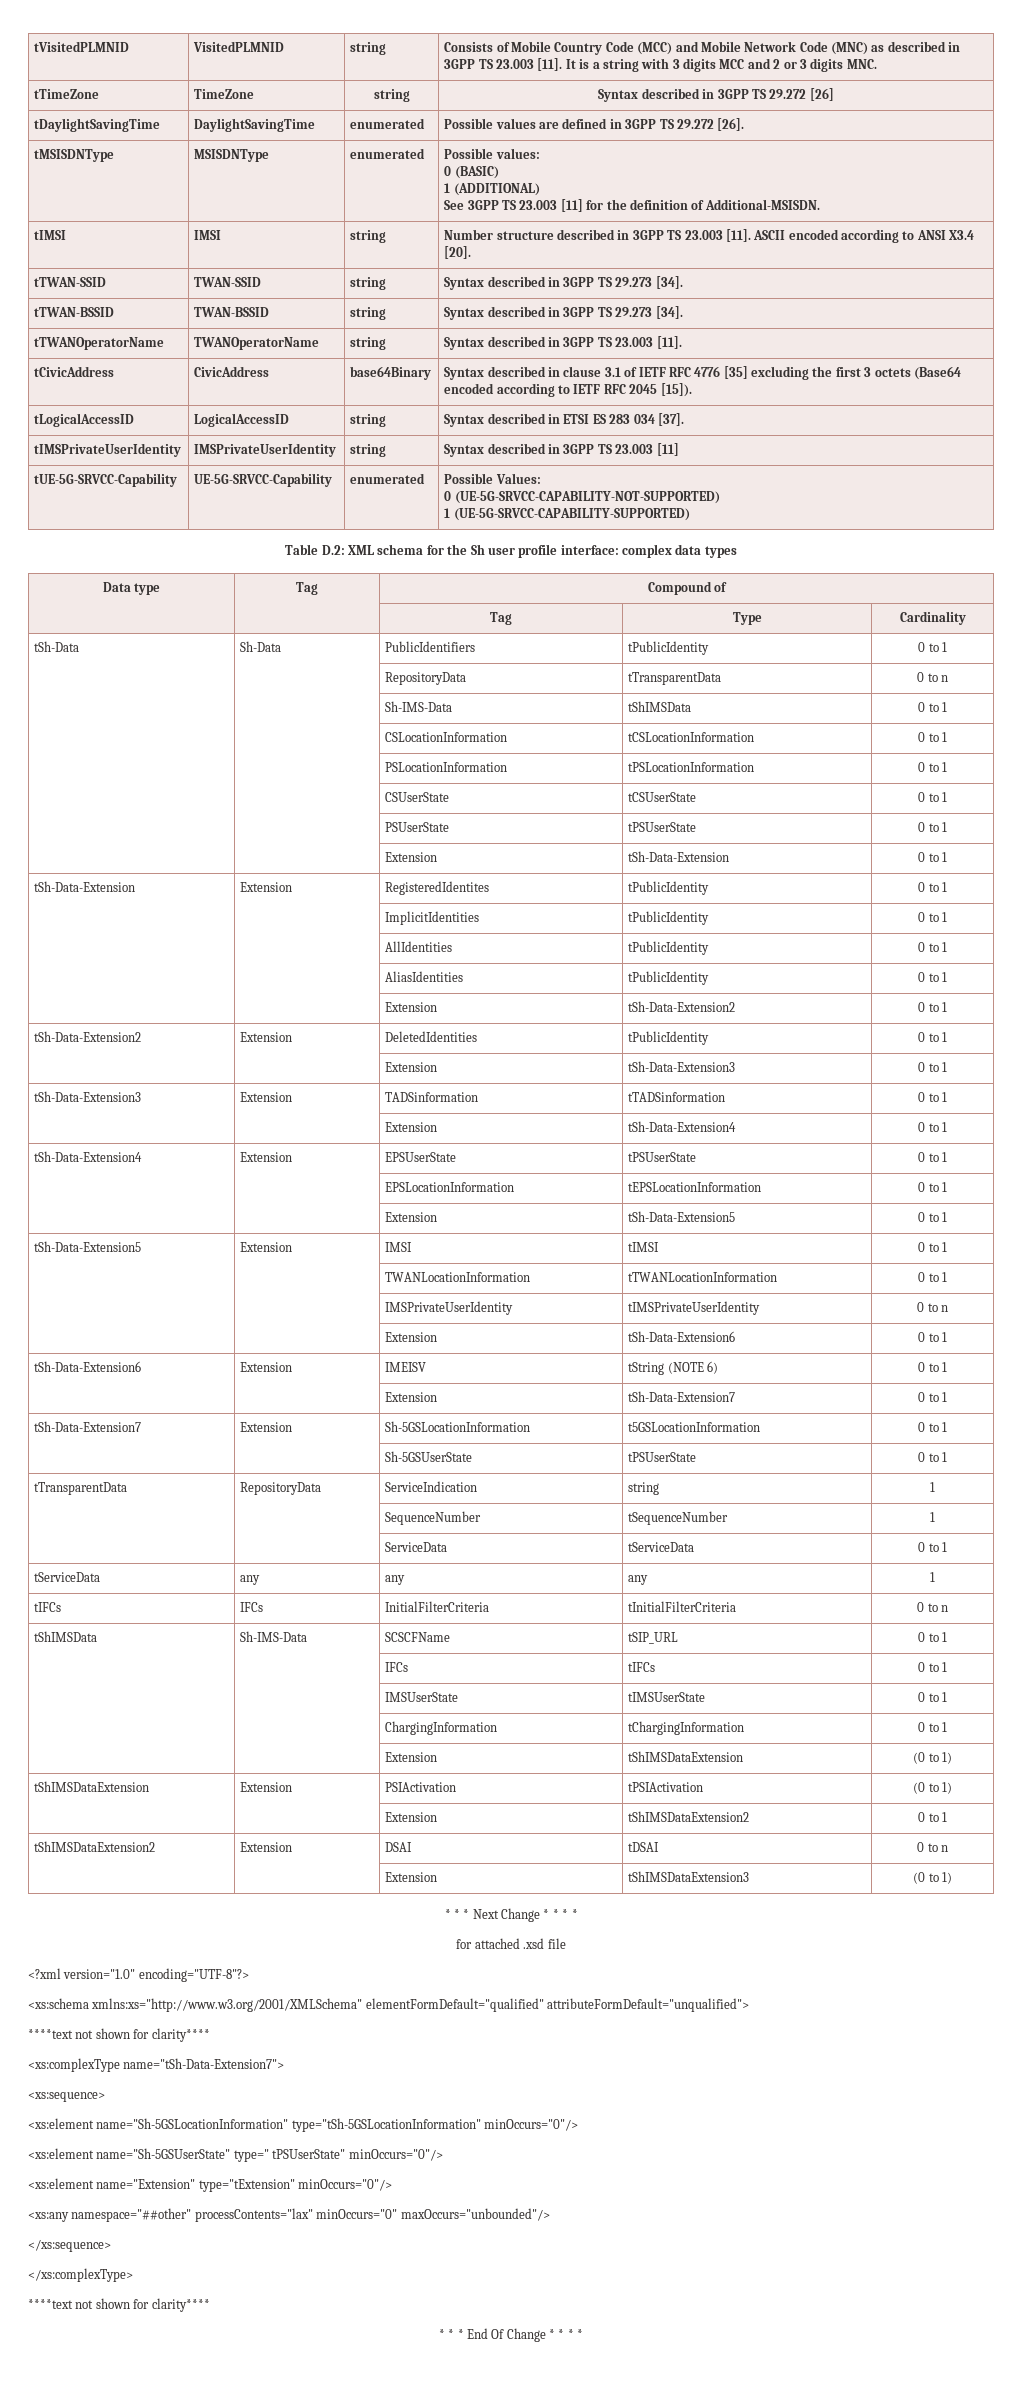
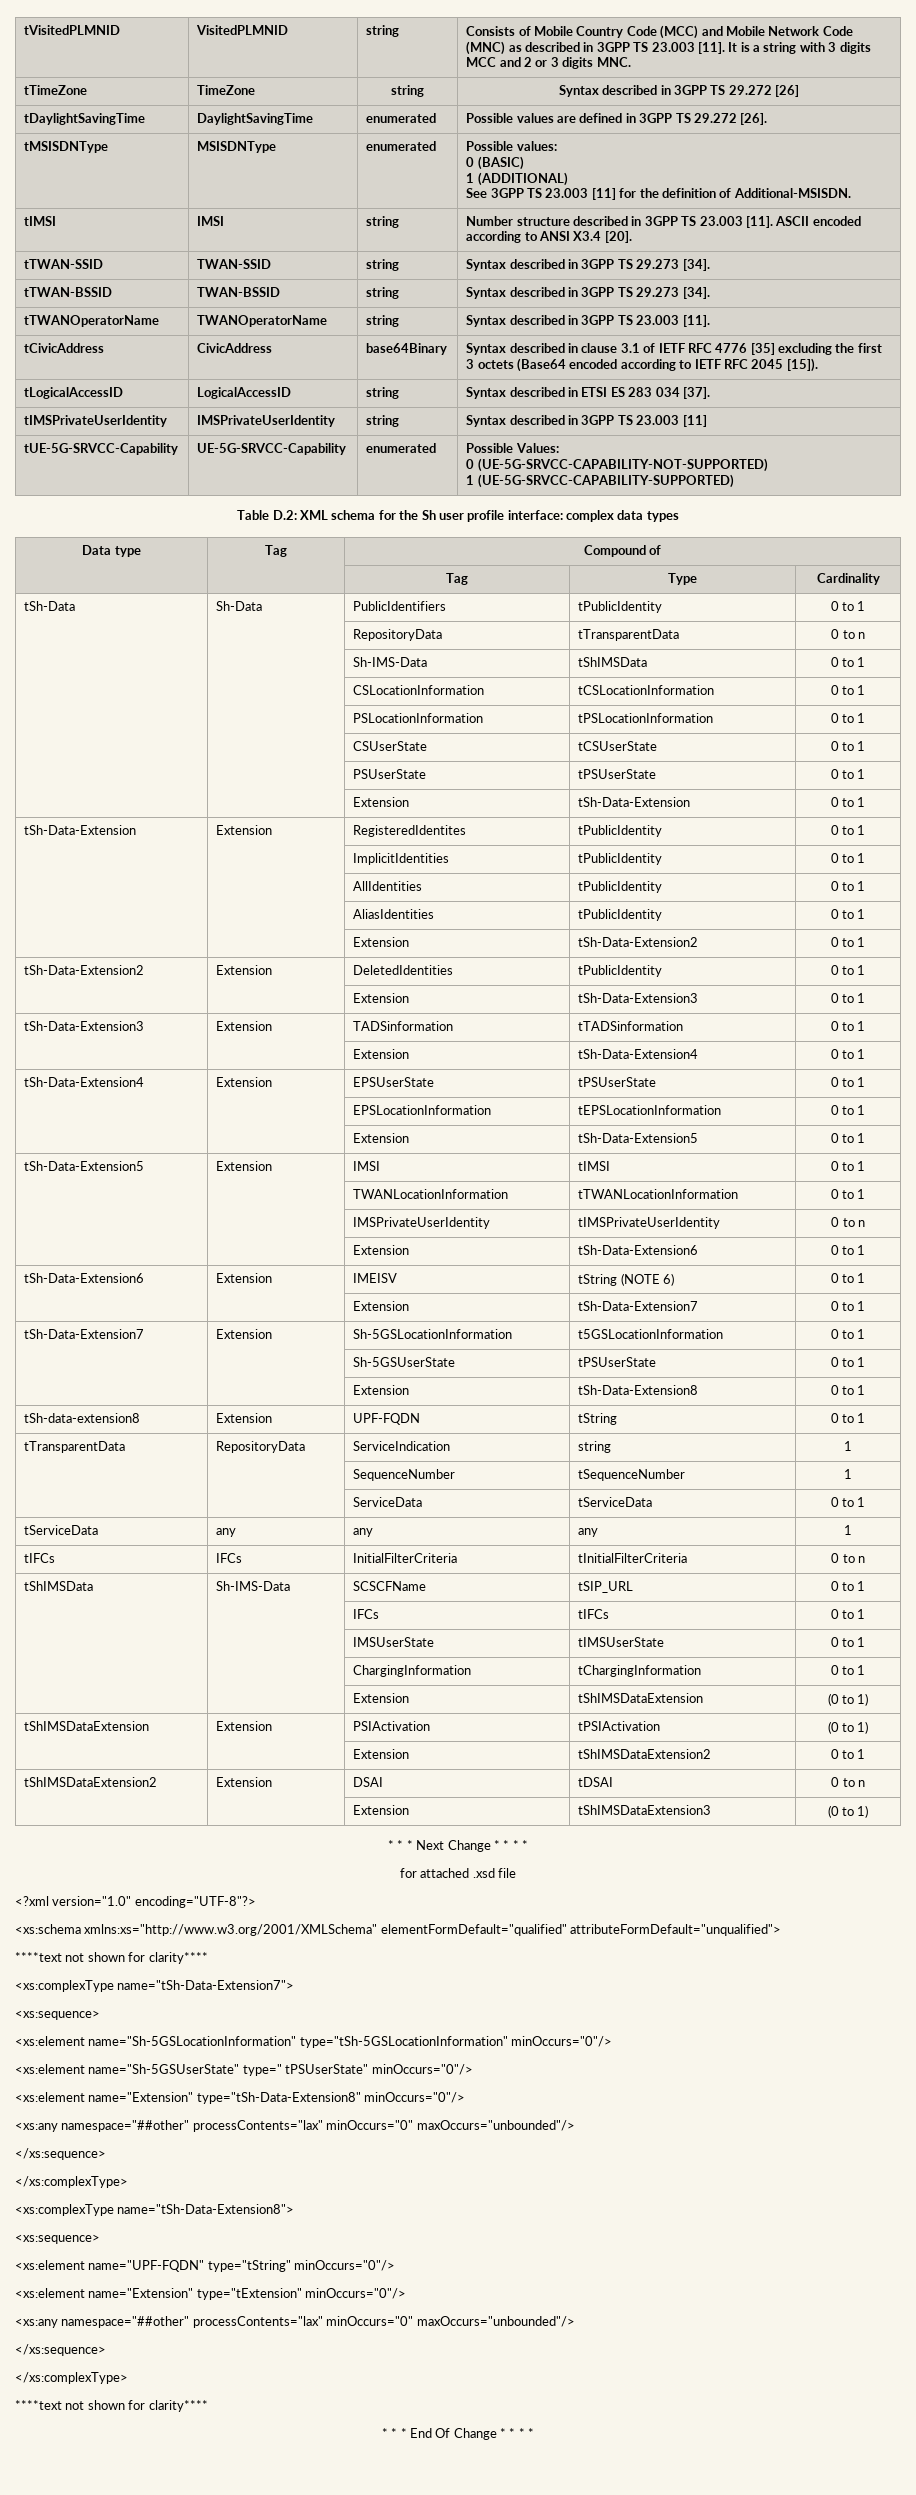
(947, 1457) none -> [353,1385,410,1395] [578,1385,699,1395] [830,1385,866,1395] [24,1413,141,1423] [216,1413,273,1423] [353,1413,421,1425] [578,1413,618,1425] [830,1413,866,1423] // | | Extension | tSh-Data-Extension8 | 0 to 1 // tSh-data-extension8 | Extension | UPF-FQDN | tString | 0 to 1
(443, 2155) none -> [15,2092,466,2104] [15,2120,575,2132] [15,2148,106,2160] [15,2176,128,2188] [15,2204,295,2216] [15,2234,100,2244] [15,2260,396,2272] // <xs:element name="Extension" type="tSh-Data-Extension8" minOccurs="0"/> // <xs:any namespace="##other" processContents="lax" minOccurs="0" maxOccurs="unbounded"/> // </xs:sequence> // </xs:complexType> // <xs:complexType name="tSh-Data-Extension8"> // <xs:sequence> // <xs:element name="UPF-FQDN" type="tString" minOccurs="0"/>

